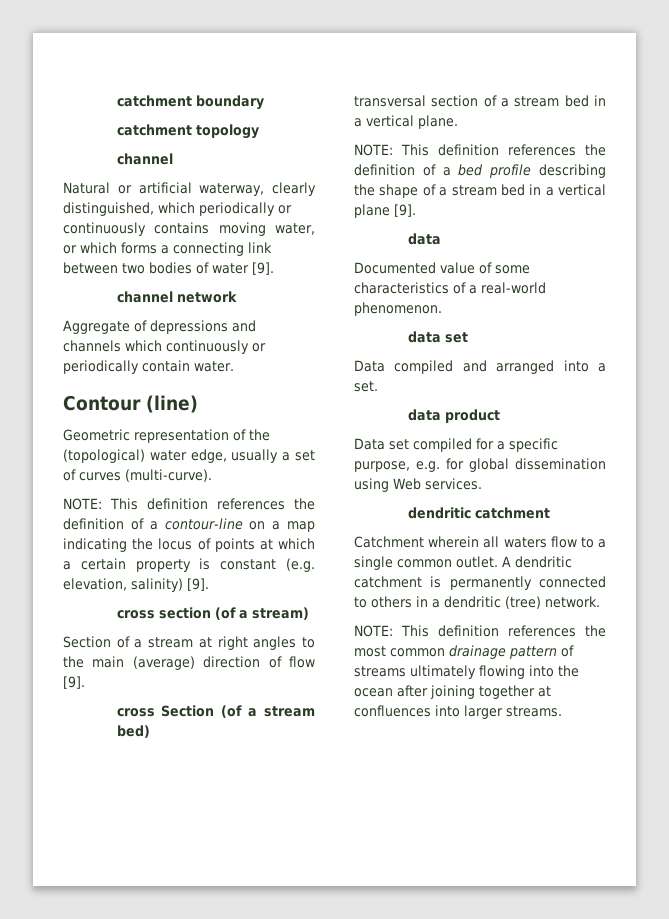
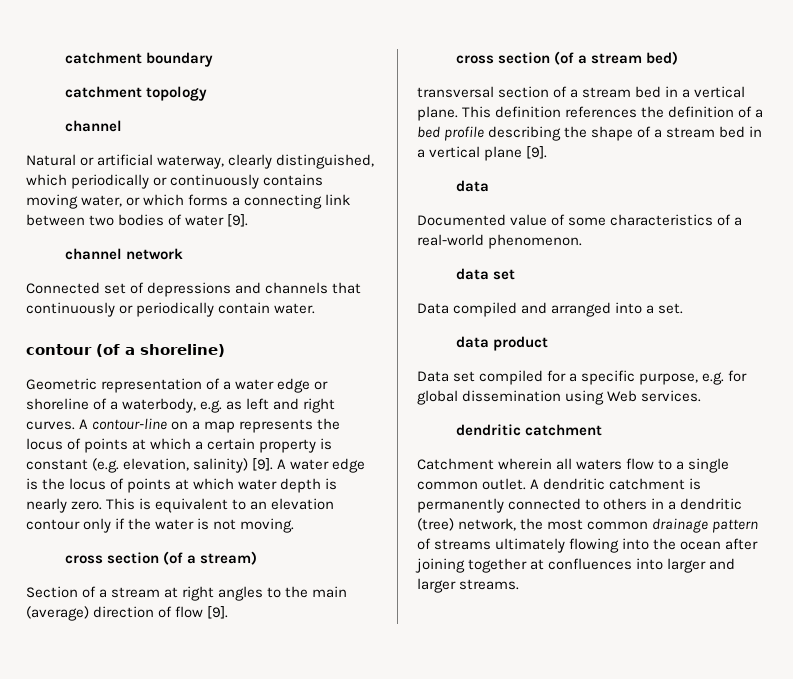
[63,320,130,334] Aggregate -> [26,282,127,294] Connected set
[125,340,162,352] which -> [332,282,362,294] that
[63,395,198,413] Contour (line) -> [26,344,225,357] contour (of a shoreline)
[249,429,270,441] [63,449,315,463] [63,469,212,482] [63,498,315,510] [63,518,158,530] the (topological) water edge, usually a set of curves (multi-curve). // NOTE: This definition references the definition of a -> [223,378,329,393] [26,398,336,413] [26,419,89,430] a water edge or shoreline of a waterbody, e.g. as left and right curves. A
[63,538,127,552] indicating -> [239,419,314,433] represents
(209, 584) none -> [277,458,366,473] [26,478,338,493] [26,498,335,513] [26,518,295,533] A water edge is the locus of points at which water depth is nearly zero. This is equivalent to an elevation contour only if the water is not moving.
[161,705,215,717] Section -> [498,52,551,64] section
[354,144,393,156] // NOTE: -> (458, 113) none
[545,596,600,608] [354,625,576,637] network. // NOTE: This definition references -> [458,518,517,531] network,
(503, 712) none -> [709,558,736,570] [417,578,456,593] and larger

